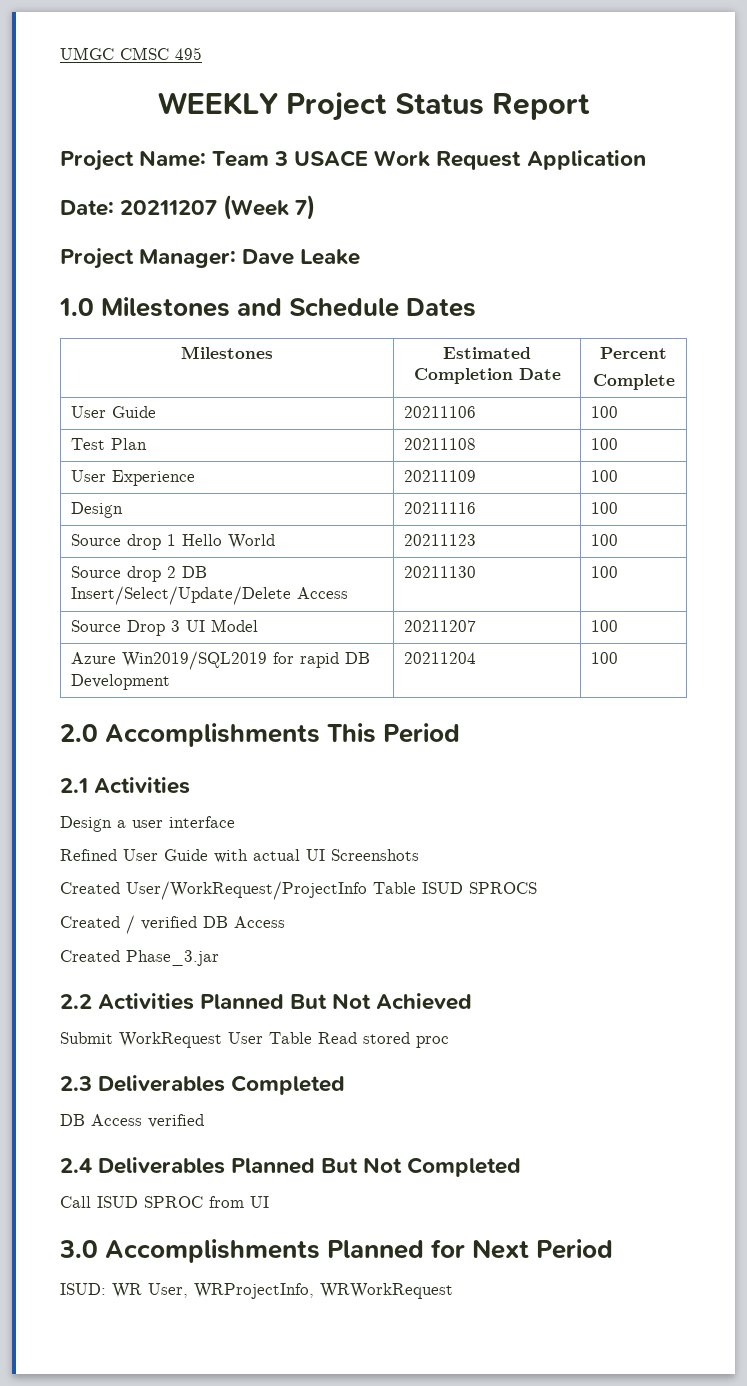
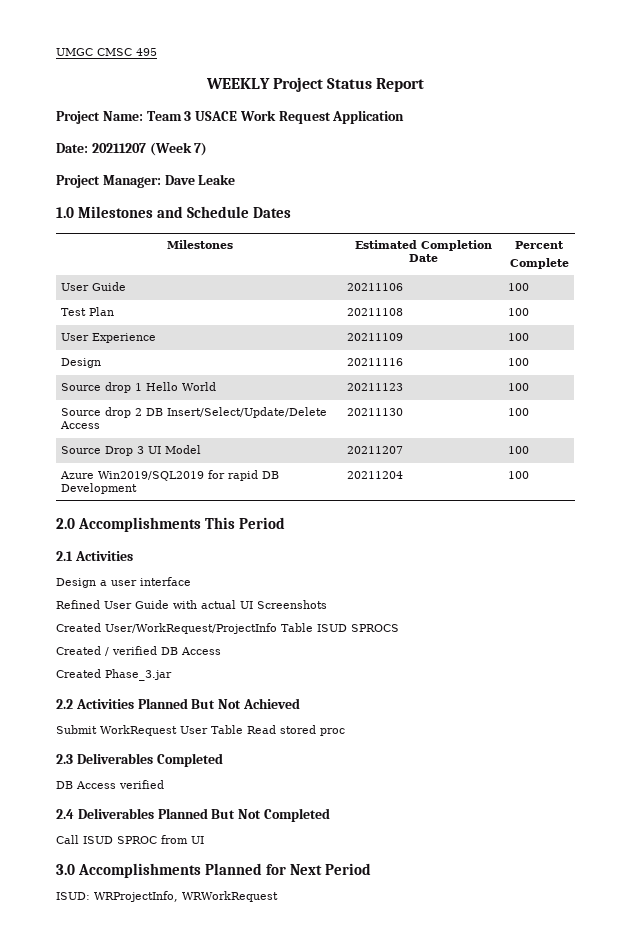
[112,1283,188,1298] WR User, -> (90, 896) none

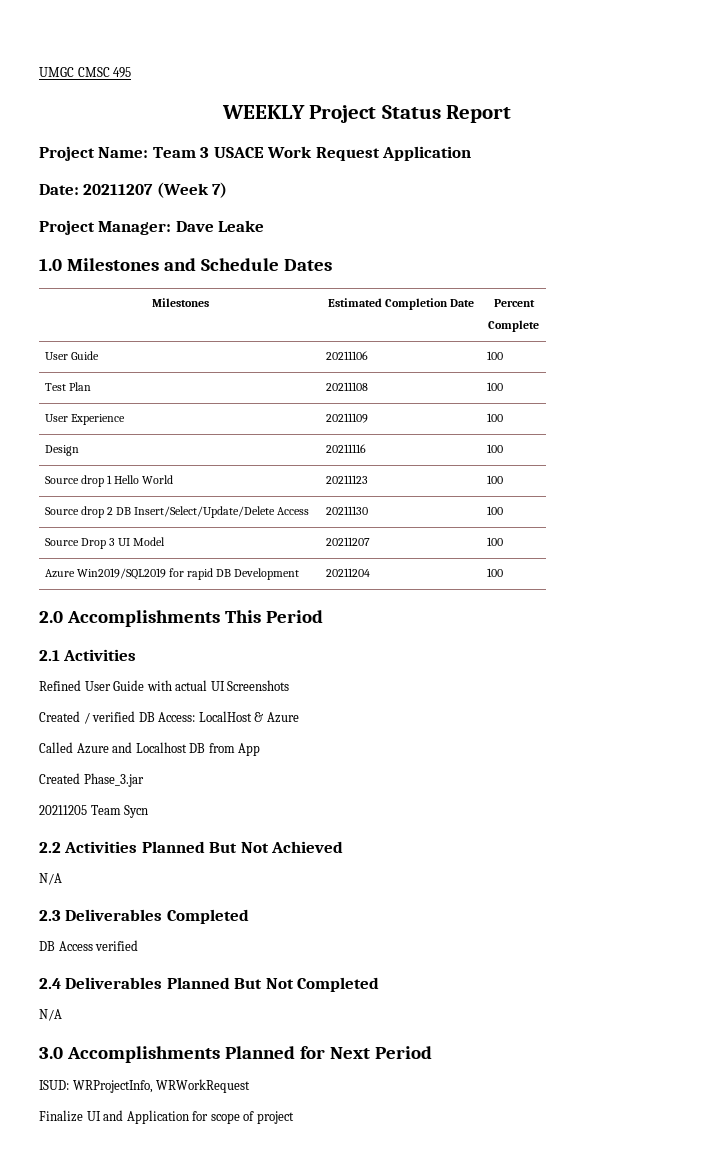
[56,577,191,588] // Design a user interface -> (137, 655) none
[56,623,399,634] // Created User/WorkRequest/ProjectInfo Table ISUD SPROCS -> (290, 685) none
[181,647,221,655] Access -> [158,711,299,723] [39,742,261,756] Access: LocalHost & Azure // Called Azure and Localhost DB from App
(172, 675) none -> [39,805,149,818] // 20211205 Team Sycn
[56,725,345,736] Submit WorkRequest User Table Read stored proc -> [39,873,62,885] N/A
[56,835,204,844] Call ISUD SPROC from UI -> [39,1009,62,1021] N/A
(278, 896) none -> [39,1110,294,1124] // Finalize UI and Application for scope of project

